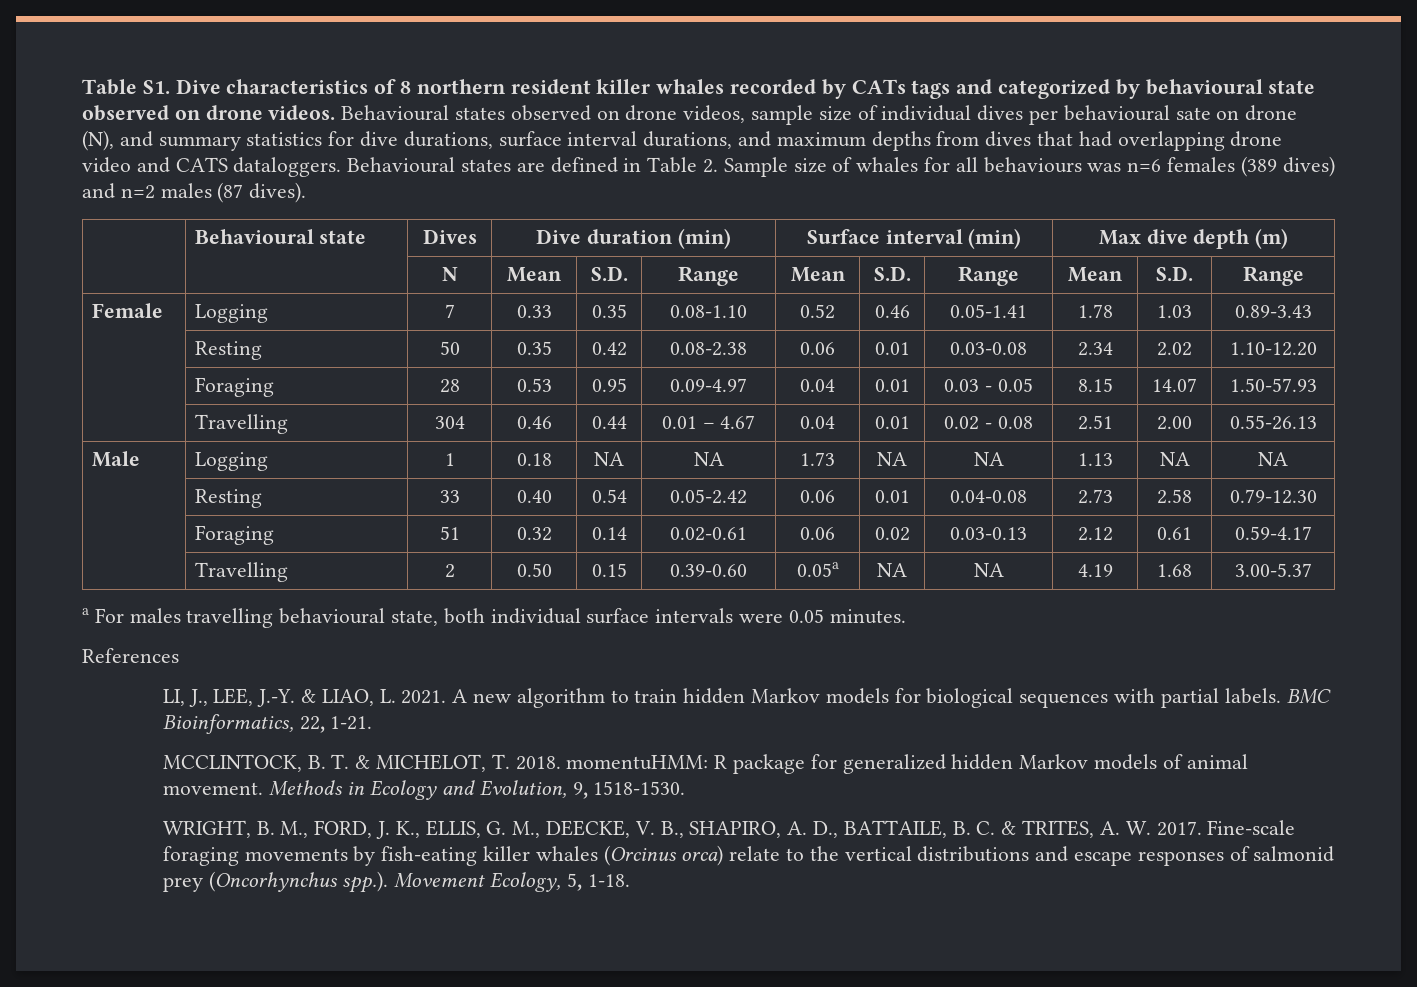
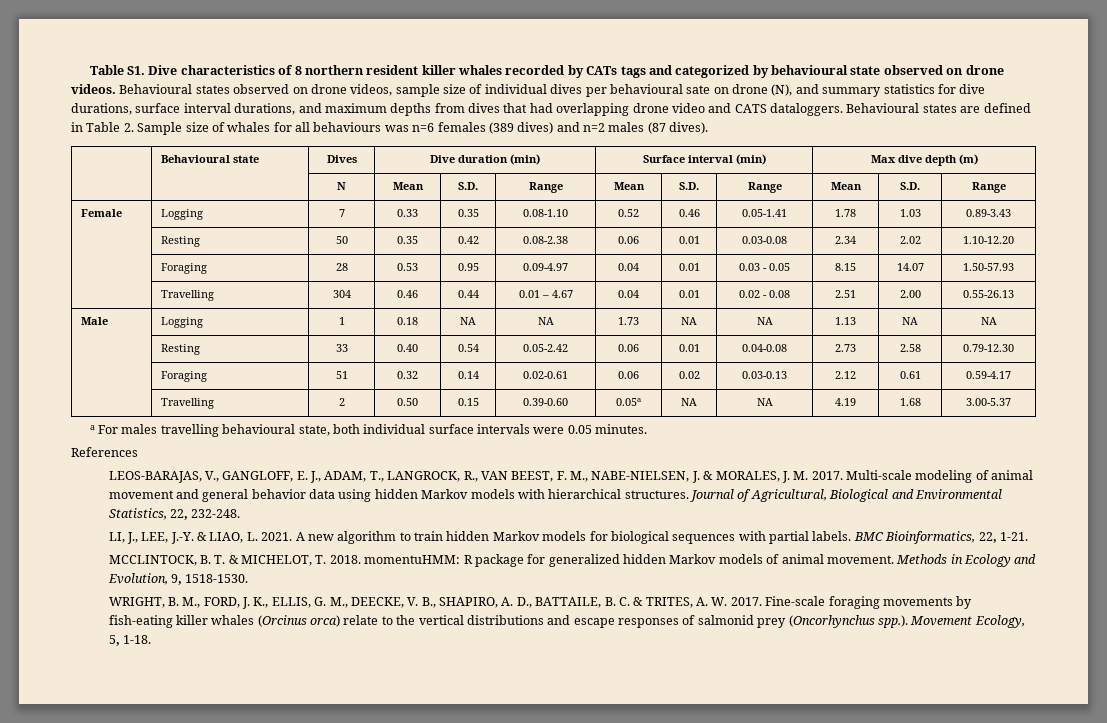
(179, 655) none -> [108,470,1034,483] [108,489,1002,502] [108,508,241,520] // LEOS-BARAJAS, V., GANGLOFF, E. J., ADAM, T., LANGROCK, R., VAN BEEST, F. M., NABE-NIELSEN, J. & MORALES, J. M. 2017. Multi-scale modeling of animal movement and general behavior data using hidden Markov models with hierarchical structures. Journal of Agricultural, Biological and Environmental Statistics, 22, 232-248.

